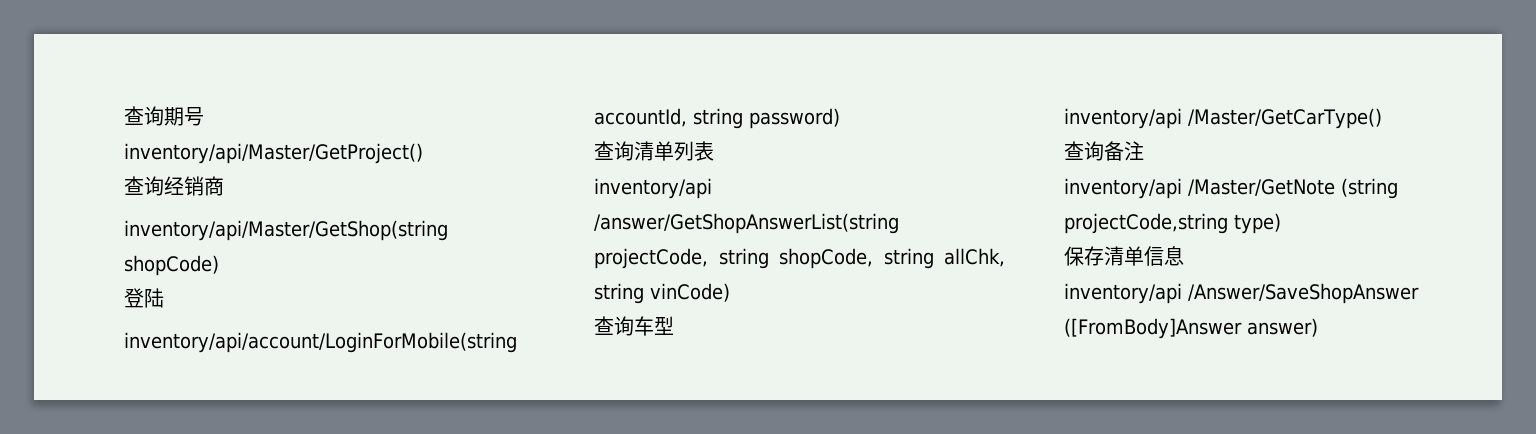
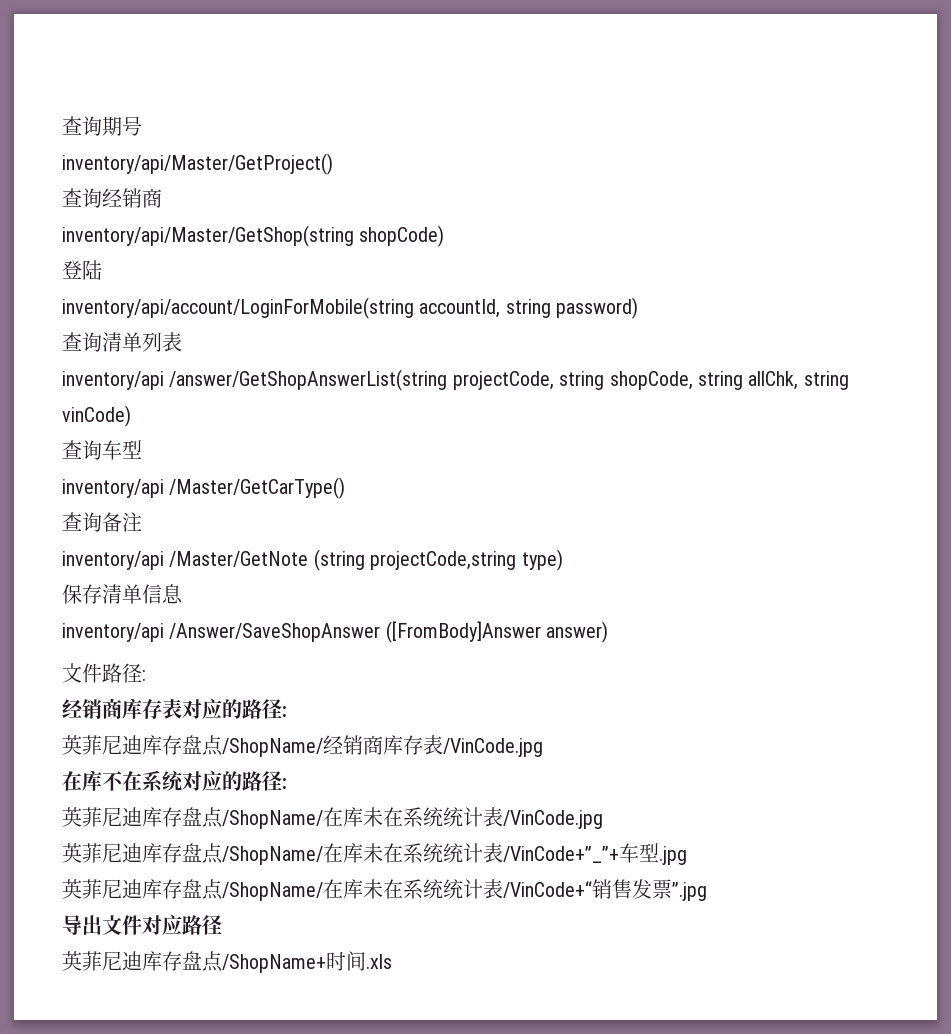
(1318, 327) none -> [62,663,146,683] [62,698,287,719] [62,735,543,757] [62,770,287,792] [62,807,603,829] [62,843,687,865] [62,879,707,901] [62,915,222,935] [62,951,392,973] // 文件路径: // 经销商库存表对应的路径: // 英菲尼迪库存盘点/ShopName/经销商库存表/VinCode.jpg // 在库不在系统对应的路径: // 英菲尼迪库存盘点/ShopName/在库未在系统统计表/VinCode.jpg // 英菲尼迪库存盘点/ShopName/在库未在系统统计表/VinCode+”_”+车型.jpg // 英菲尼迪库存盘点/ShopName/在库未在系统统计表/VinCode+“销售发票”.jpg // 导出文件对应路径 // 英菲尼迪库存盘点/ShopName+时间.xls

